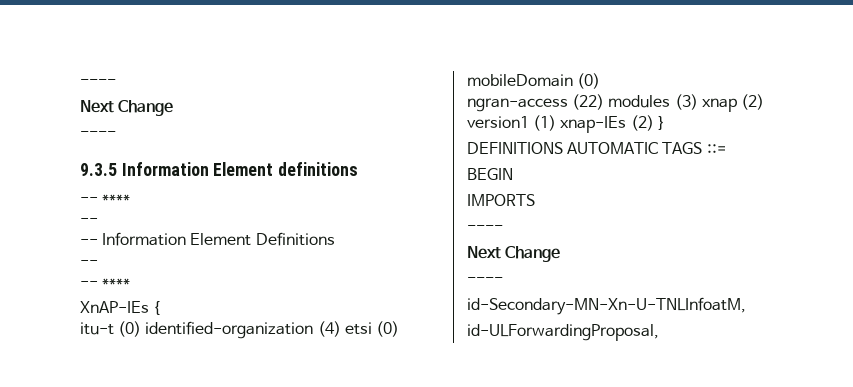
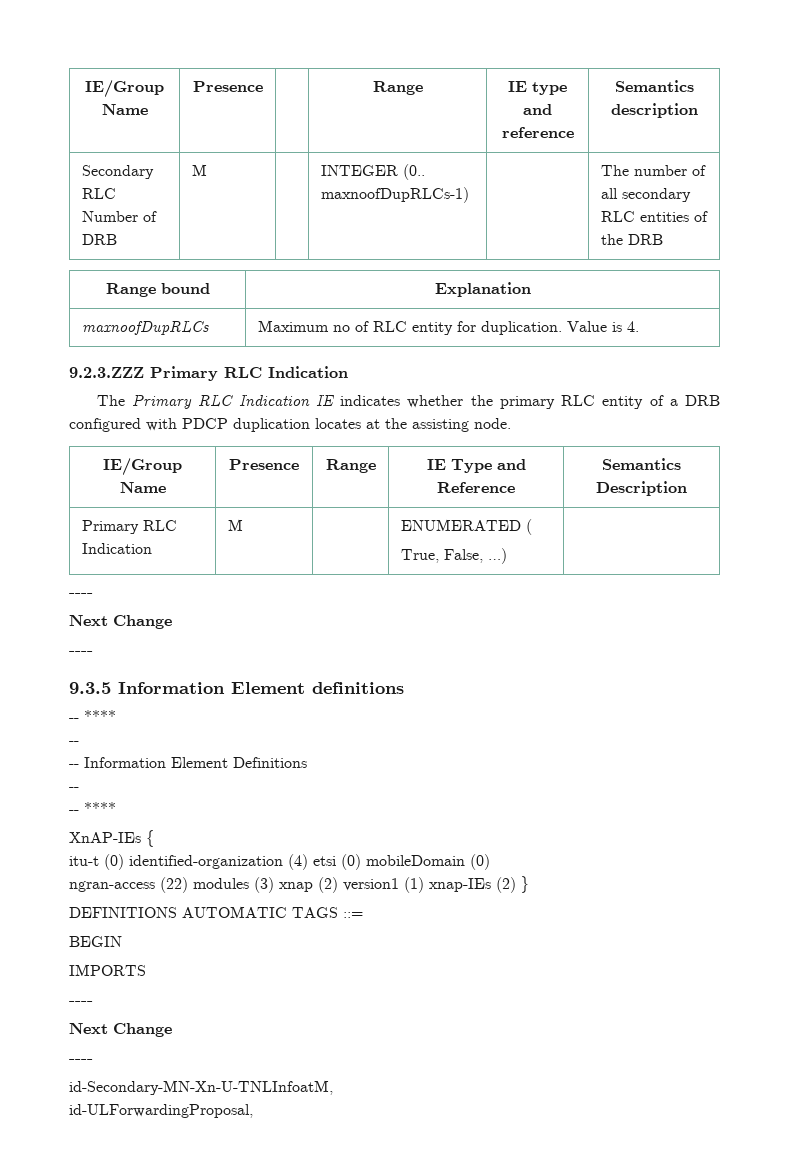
(80, 82) none -> [85,80,164,98] [101,104,148,115] [192,81,263,92] [372,81,423,95] [508,81,567,95] [523,104,552,115] [501,127,574,138] [614,80,694,92] [610,103,698,118] [81,165,154,179] [81,188,116,199] [81,211,157,222] [81,234,117,245] [191,164,207,176] [320,164,425,180] [320,187,469,203] [600,165,706,176] [600,188,691,202] [600,211,708,222] [600,234,663,245] [105,283,210,297] [434,282,531,297] [81,321,209,335] [257,320,639,335] [69,366,348,381] [96,394,721,409] [69,418,511,432] [103,458,182,476] [119,482,166,493] [229,459,299,470] [325,459,376,473] [426,459,526,473] [437,482,515,493] [602,458,681,470] [596,481,687,496] [81,520,177,534] [81,543,152,554] [227,519,243,531] [400,519,532,535] [400,548,507,564] IE/Group Name | Presence | | Range | IE type and reference | Semantics description // Secondary RLC Number of DRB | M | | INTEGER (0.. maxnoofDupRLCs-1) | | The number of all secondary RLC entities of the DRB // Range bound | Explanation // maxnoofDupRLCs | Maximum no of RLC entity for duplication. Value is 4. // 9.2.3.ZZZ Primary RLC Indication // The Primary RLC Indication IE indicates whether the primary RLC entity of a DRB configured with PDCP duplication locates at the assisting node. // IE/Group Name | Presence | Range | IE Type and Reference | Semantics Description // Primary RLC Indication | M | | ENUMERATED ( // True, False, …) | //

